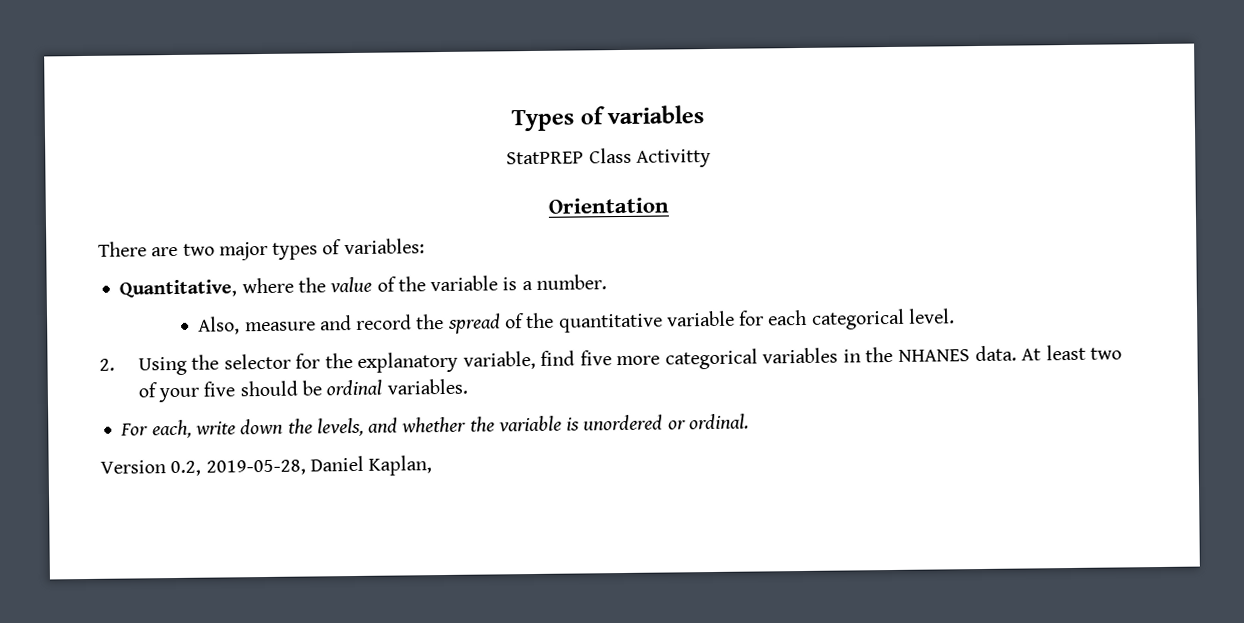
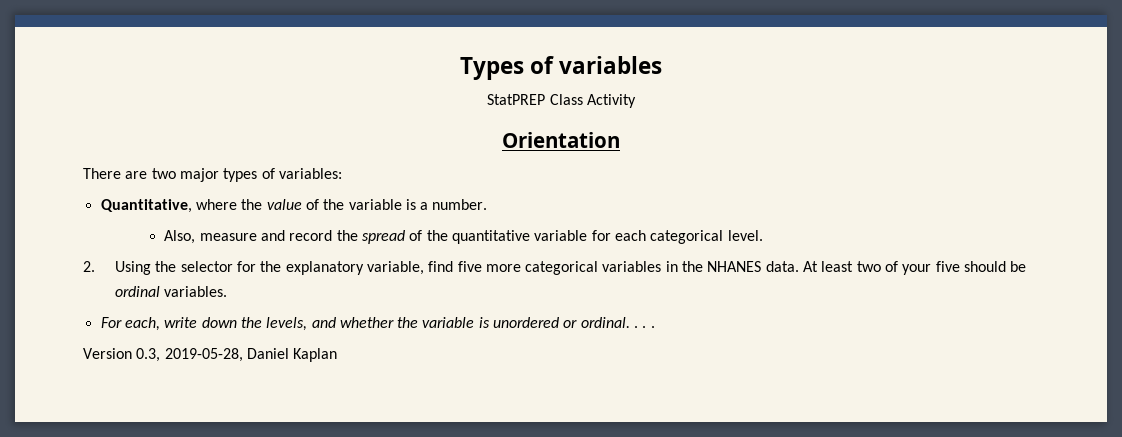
[635,149,711,168] Activitty -> [586,94,636,108] Activity
(749, 421) none -> [634,326,655,328] . . .
[170,460,202,477] 0.2, -> [136,348,161,362] 0.3,
[368,455,433,476] Kaplan, -> [293,348,338,362] Kaplan

